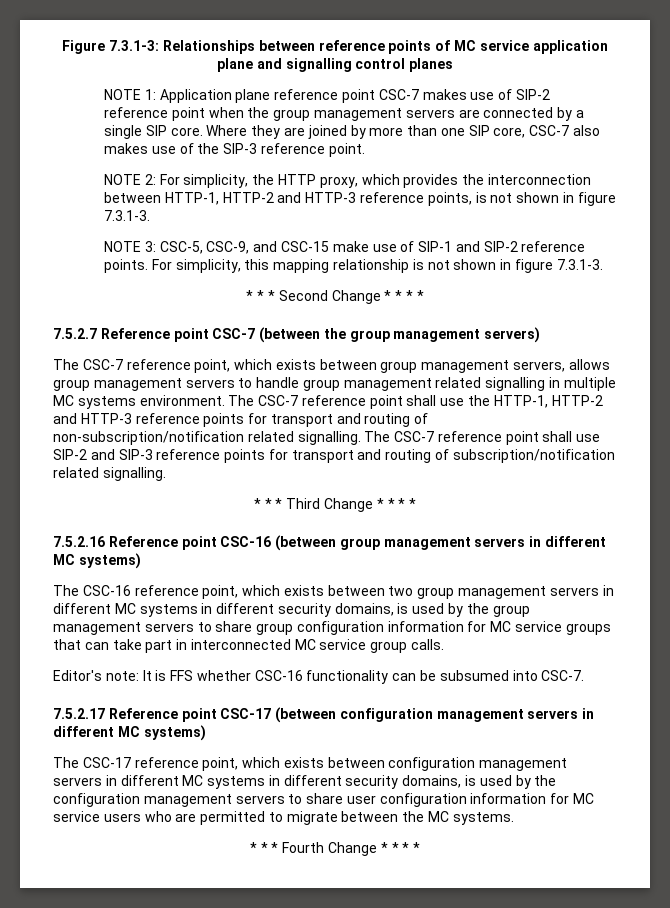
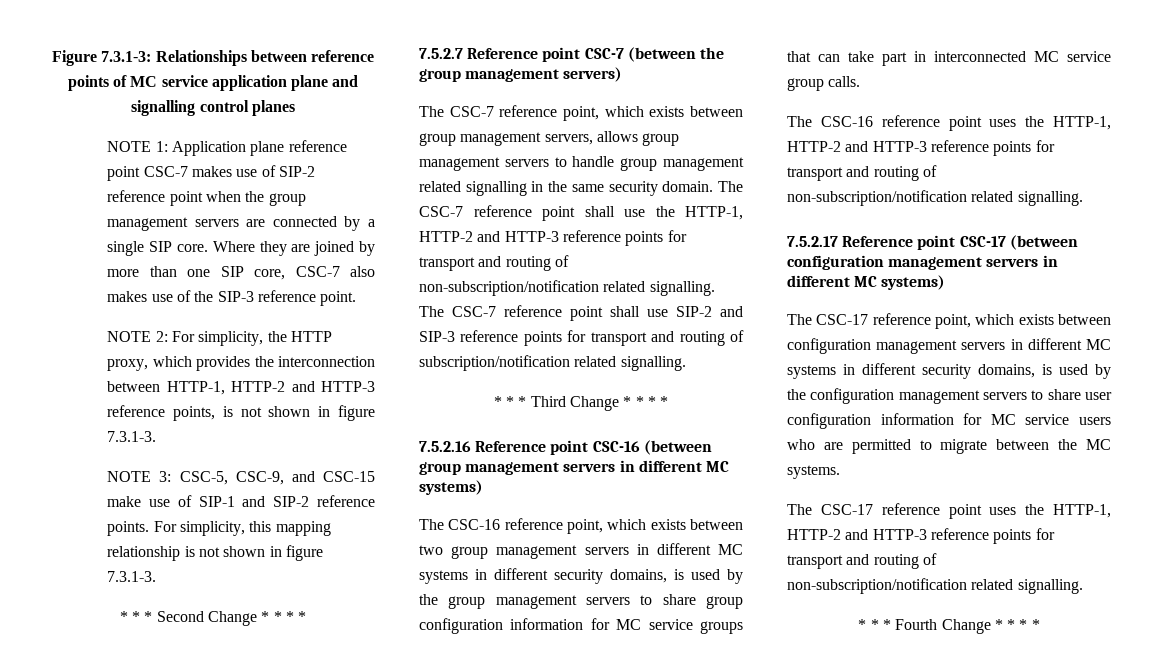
[563,377,616,391] [53,395,225,409] multiple MC systems environment. -> [548,181,714,196] the same security domain.
[53,670,585,684] Editor's note: It is FFS whether CSC-16 functionality can be subsumed into CSC-7. -> [787,115,1111,131] [787,140,1055,156] [787,165,937,181] [787,190,1083,206] The CSC-16 reference point uses the HTTP-1, HTTP-2 and HTTP-3 reference points for transport and routing of non-subscription/notification related signalling.
(514, 818) none -> [787,503,1111,519] [787,528,1055,544] [787,553,937,569] [787,578,1083,594] // The CSC-17 reference point uses the HTTP-1, HTTP-2 and HTTP-3 reference points for transport and routing of non-subscription/notification related signalling.

